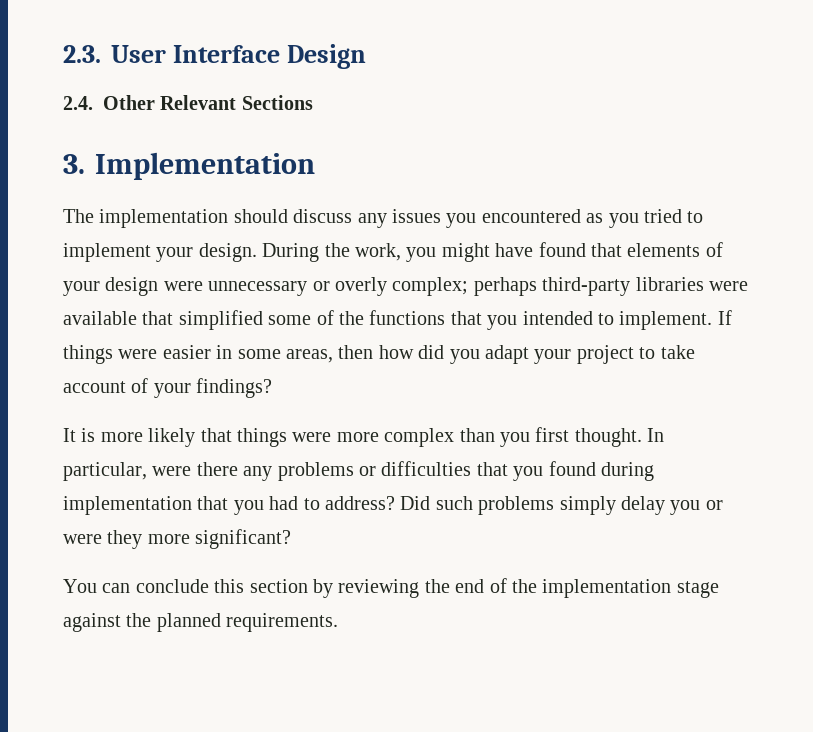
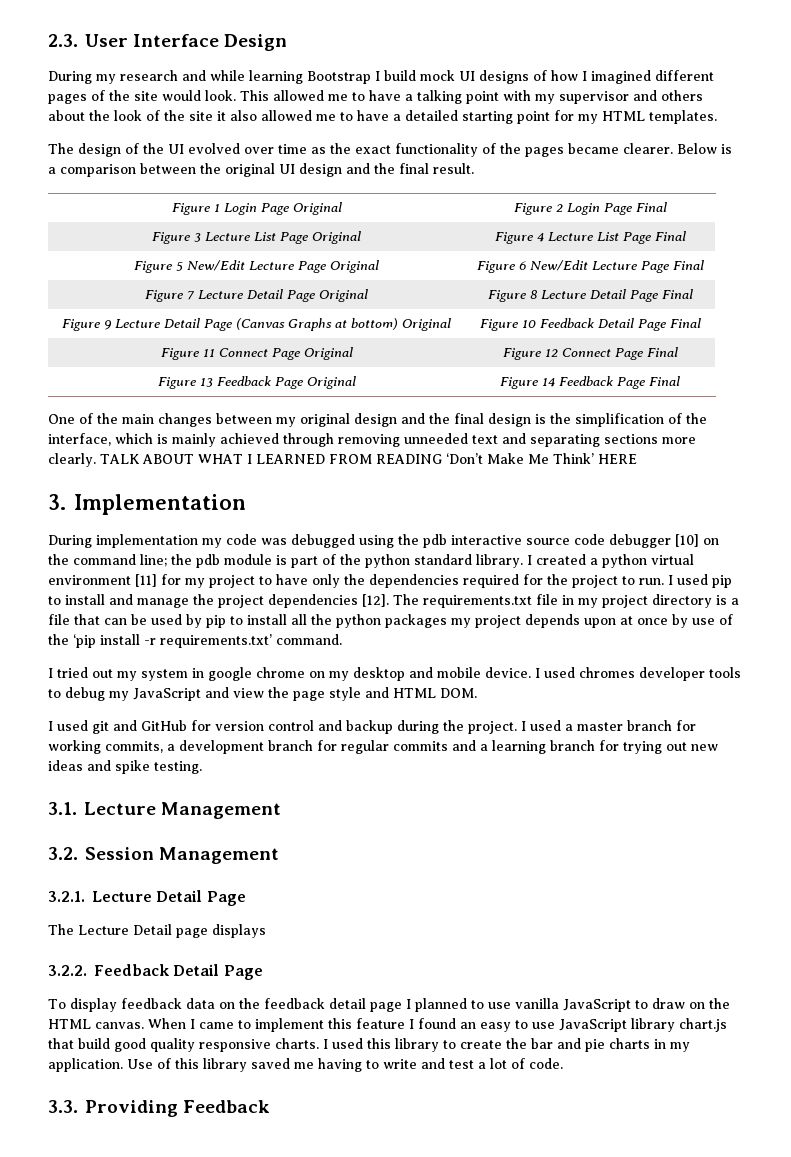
[63,95,313,110] [63,152,315,180] [63,209,704,228] [63,242,723,262] [63,277,748,296] [63,310,732,330] [63,345,695,364] [63,378,273,398] [63,427,665,447] [63,461,654,481] [63,496,723,515] [63,529,292,549] [63,578,719,598] [63,613,339,632] 2.4. Other Relevant Sections // 3. Implementation // The implementation should discuss any issues you encountered as you tried to implement your design. During the work, you might have found that elements of your design were unnecessary or overly complex; perhaps third-party libraries were available that simplified some of the functions that you intended to implement. If things were easier in some areas, then how did you adapt your project to take account of your findings? // It is more likely that things were more complex than you first thought. In particular, were there any problems or difficulties that you found during implementation that you had to address? Did such problems simply delay you or were they more significant? // You can conclude this section by reviewing the end of the implementation stage against the planned requirements. -> [48,70,714,84] [48,90,703,104] [48,110,717,124] [48,143,732,157] [48,163,474,177] [171,202,342,215] [513,202,667,215] [152,231,361,244] [494,231,686,244] [134,260,379,273] [476,260,704,273] [145,289,368,302] [487,289,693,302] [62,318,451,331] [479,318,701,331] [160,347,353,360] [502,347,678,360] [157,376,356,389] [500,376,680,389] [48,413,707,427] [48,433,696,447] [48,453,637,467] [48,494,247,515] [48,534,719,548] [48,554,694,568] [48,574,732,588] [48,594,739,608] [48,614,733,628] [48,634,342,648] [48,667,741,681] [48,687,477,701] [48,720,696,734] [48,740,718,754] [48,760,202,774] [48,802,282,819] [48,847,280,864] [48,890,246,906] [48,924,266,938] [48,964,263,980] [48,998,730,1012] [48,1018,727,1032] [48,1038,690,1052] [48,1058,563,1072] [48,1100,271,1117] During my research and while learning Bootstrap I build mock UI designs of how I imagined different pages of the site would look. This allowed me to have a talking point with my supervisor and others about the look of the site it also allowed me to have a detailed starting point for my HTML templates. // The design of the UI evolved over time as the exact functionality of the pages became clearer. Below is a comparison between the original UI design and the final result. // Figure 1 Login Page Original | Figure 2 Login Page Final // Figure 3 Lecture List Page Original | Figure 4 Lecture List Page Final // Figure 5 New/Edit Lecture Page Original | Figure 6 New/Edit Lecture Page Final // Figure 7 Lecture Detail Page Original | Figure 8 Lecture Detail Page Final // Figure 9 Lecture Detail Page (Canvas Graphs at bottom) Original | Figure 10 Feedback Detail Page Final // Figure 11 Connect Page Original | Figure 12 Connect Page Final // Figure 13 Feedback Page Original | Figure 14 Feedback Page Final // One of the main changes between my original design and the final design is the simplification of the interface, which is mainly achieved through removing unneeded text and separating sections more clearly. TALK ABOUT WHAT I LEARNED FROM READING ‘Don’t Make Me Think’ HERE // 3. Implementation // During implementation my code was debugged using the pdb interactive source code debugger [10] on the command line; the pdb module is part of the python standard library. I created a python virtual environment [11] for my project to have only the dependencies required for the project to run. I used pip to install and manage the project dependencies [12]. The requirements.txt file in my project directory is a file that can be used by pip to install all the python packages my project depends upon at once by use of the ‘pip install -r requirements.txt’ command. // I tried out my system in google chrome on my desktop and mobile device. I used chromes developer tools to debug my JavaScript and view the page style and HTML DOM. // I used git and GitHub for version control and backup during the project. I used a master branch for working commits, a development branch for regular commits and a learning branch for trying out new ideas and spike testing. // 3.1. Lecture Management // 3.2. Session Management // 3.2.1. Lecture Detail Page // The Lecture Detail page displays // 3.2.2. Feedback Detail Page // To display feedback data on the feedback detail page I planned to use vanilla JavaScript to draw on the HTML canvas. When I came to implement this feature I found an easy to use JavaScript library chart.js that build good quality responsive charts. I used this library to create the bar and pie charts in my application. Use of this library saved me having to write and test a lot of code. // 3.3. Providing Feedback

